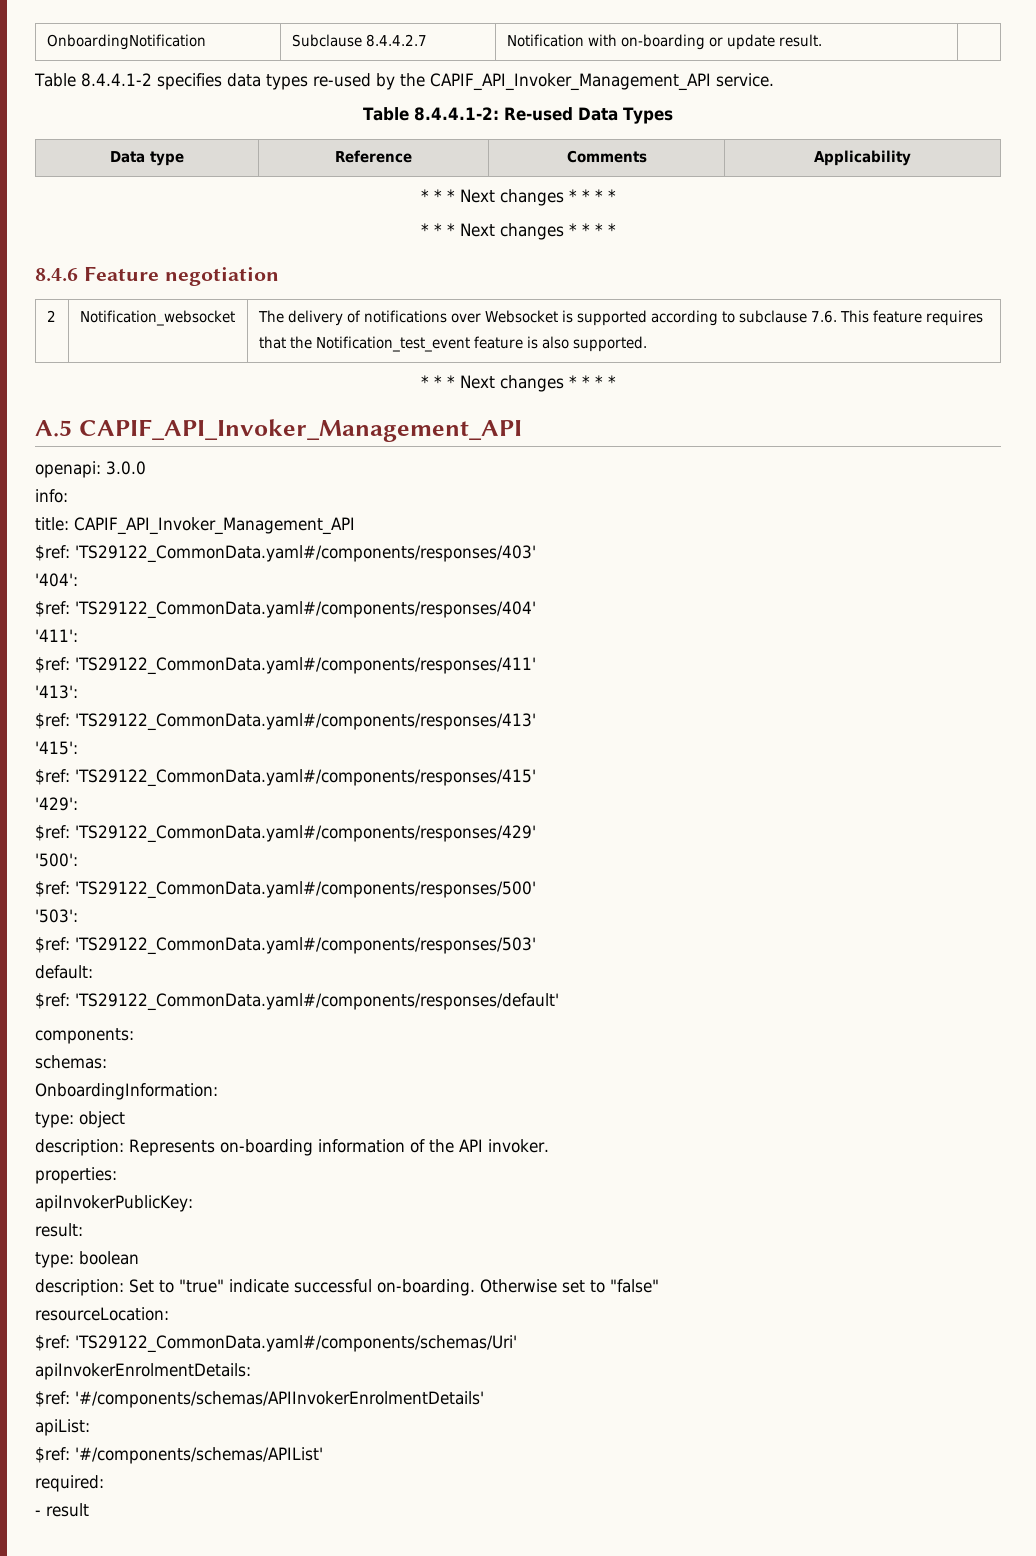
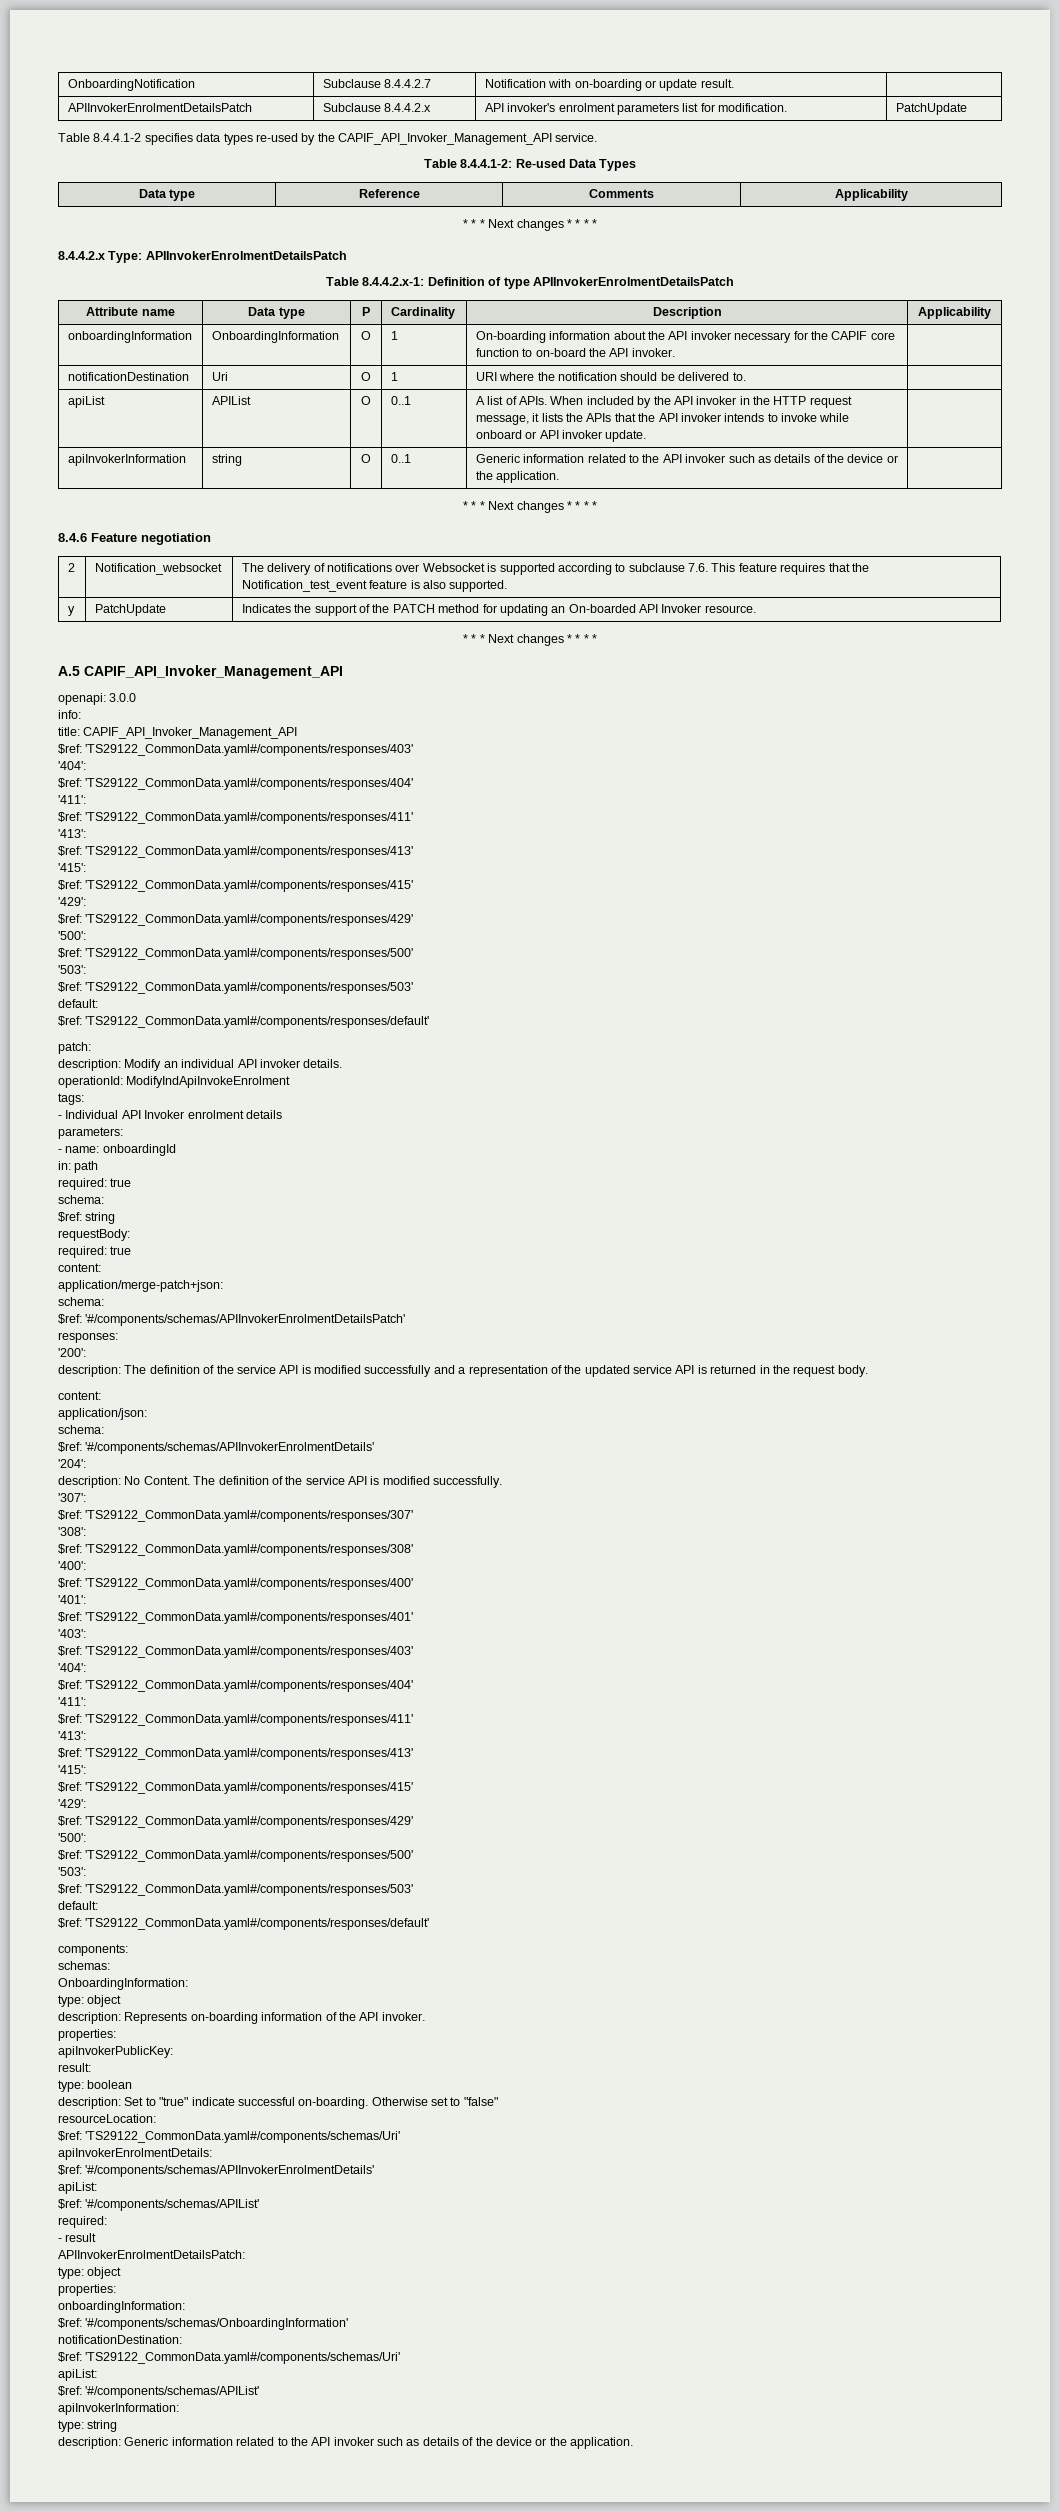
(822, 40) none -> [67,103,252,112] [322,103,432,112] [484,103,788,115] [895,103,967,115] // APIInvokerEnrolmentDetailsPatch | Subclause 8.4.4.2.x | API invoker's enrolment parameters list for modification. | PatchUpdate
(616, 195) none -> [58,251,347,263] [326,277,734,289] [86,307,175,316] [248,307,305,319] [362,307,370,316] [390,307,455,319] [652,307,722,319] [918,307,991,319] [67,331,192,343] [211,331,339,343] [361,331,371,340] [390,331,398,340] [475,331,895,343] [475,348,675,357] [67,372,189,381] [211,372,228,381] [361,372,371,381] [390,372,398,381] [475,372,746,381] [67,396,105,408] [211,396,251,405] [361,396,371,405] [390,396,411,405] [475,396,852,408] [475,413,850,425] [475,430,647,442] [67,454,186,466] [211,454,242,466] [361,454,371,463] [390,454,411,463] [475,454,898,463] [475,471,560,483] // 8.4.4.2.x Type: APIInvokerEnrolmentDetailsPatch // Table 8.4.4.2.x-1: Definition of type APIInvokerEnrolmentDetailsPatch // Attribute name | Data type | P | Cardinality | Description | Applicability // onboardingInformation | OnboardingInformation | O | 1 | On-boarding information about the API invoker necessary for the CAPIF core function to on-board the API invoker. | // notificationDestination | Uri | O | 1 | URI where the notification should be delivered to. | // apiList | APIList | O | 0..1 | A list of APIs. When included by the API invoker in the HTTP request message, it lists the APIs that the API invoker intends to invoke while onboard or API invoker update. | // apiInvokerInformation | string | O | 0..1 | Generic information related to the API invoker such as details of the device or the application. |
(648, 344) none -> [67,606,75,616] [94,604,166,616] [241,604,756,616] // y | PatchUpdate | Indicates the support of the PATCH method for updating an On-boarded API Invoker resource.
(559, 1002) none -> [58,1042,91,1054] [58,1059,343,1071] [58,1076,291,1088] [58,1093,84,1105] [58,1110,282,1119] [58,1127,123,1139] [58,1144,176,1156] [58,1161,99,1173] [58,1178,132,1190] [58,1195,104,1204] [58,1212,116,1224] [58,1229,130,1241] [58,1246,132,1258] [58,1263,101,1272] [58,1280,223,1292] [58,1297,104,1306] [58,1314,406,1326] [58,1332,118,1343] [58,1348,86,1357] [58,1365,868,1377] [58,1391,101,1400] [58,1408,147,1420] [58,1425,104,1434] [58,1442,375,1454] [58,1459,86,1468] [58,1476,503,1488] [58,1493,86,1502] [58,1510,414,1522] [58,1527,86,1536] [58,1544,414,1556] [58,1561,86,1570] [58,1578,414,1590] [58,1595,86,1604] [58,1612,414,1624] [58,1629,86,1638] [58,1646,414,1658] [58,1663,86,1672] [58,1680,414,1692] [58,1697,86,1706] [58,1714,414,1726] [58,1731,86,1740] [58,1748,414,1760] [58,1765,86,1774] [58,1782,414,1794] [58,1799,86,1808] [58,1816,414,1828] [58,1833,86,1842] [58,1850,414,1862] [58,1867,86,1876] [58,1884,414,1896] [58,1901,98,1910] [58,1918,430,1930] // patch: // description: Modify an individual API invoker details. // operationId: ModifyIndApiInvokeEnrolment // tags: // - Individual API Invoker enrolment details // parameters: // - name: onboardingId // in: path // required: true // schema: // $ref: string // requestBody: // required: true // content: // application/merge-patch+json: // schema: // $ref: '#/components/schemas/APIInvokerEnrolmentDetailsPatch' // responses: // '200': // description: The definition of the service API is modified successfully and a representation of the updated service API is returned in the request body. // content: // application/json: // schema: // $ref: '#/components/schemas/APIInvokerEnrolmentDetails' // '204': // description: No Content. The definition of the service API is modified successfully. // '307': // $ref: 'TS29122_CommonData.yaml#/components/responses/307' // '308': // $ref: 'TS29122_CommonData.yaml#/components/responses/308' // '400': // $ref: 'TS29122_CommonData.yaml#/components/responses/400' // '401': // $ref: 'TS29122_CommonData.yaml#/components/responses/401' // '403': // $ref: 'TS29122_CommonData.yaml#/components/responses/403' // '404': // $ref: 'TS29122_CommonData.yaml#/components/responses/404' // '411': // $ref: 'TS29122_CommonData.yaml#/components/responses/411' // '413': // $ref: 'TS29122_CommonData.yaml#/components/responses/413' // '415': // $ref: 'TS29122_CommonData.yaml#/components/responses/415' // '429': // $ref: 'TS29122_CommonData.yaml#/components/responses/429' // '500': // $ref: 'TS29122_CommonData.yaml#/components/responses/500' // '503': // $ref: 'TS29122_CommonData.yaml#/components/responses/503' // default: // $ref: 'TS29122_CommonData.yaml#/components/responses/default'
(89, 1510) none -> [58,2250,245,2259] [58,2267,122,2279] [58,2284,116,2296] [58,2301,185,2313] [58,2318,349,2330] [58,2335,182,2344] [58,2352,401,2364] [58,2369,97,2381] [58,2386,260,2398] [58,2403,179,2415] [58,2420,118,2432] [58,2437,633,2449] // APIInvokerEnrolmentDetailsPatch: // type: object // properties: // onboardingInformation: // $ref: '#/components/schemas/OnboardingInformation' // notificationDestination: // $ref: 'TS29122_CommonData.yaml#/components/schemas/Uri' // apiList: // $ref: '#/components/schemas/APIList' // apiInvokerInformation: // type: string // description: Generic information related to the API invoker such as details of the device or the application.

